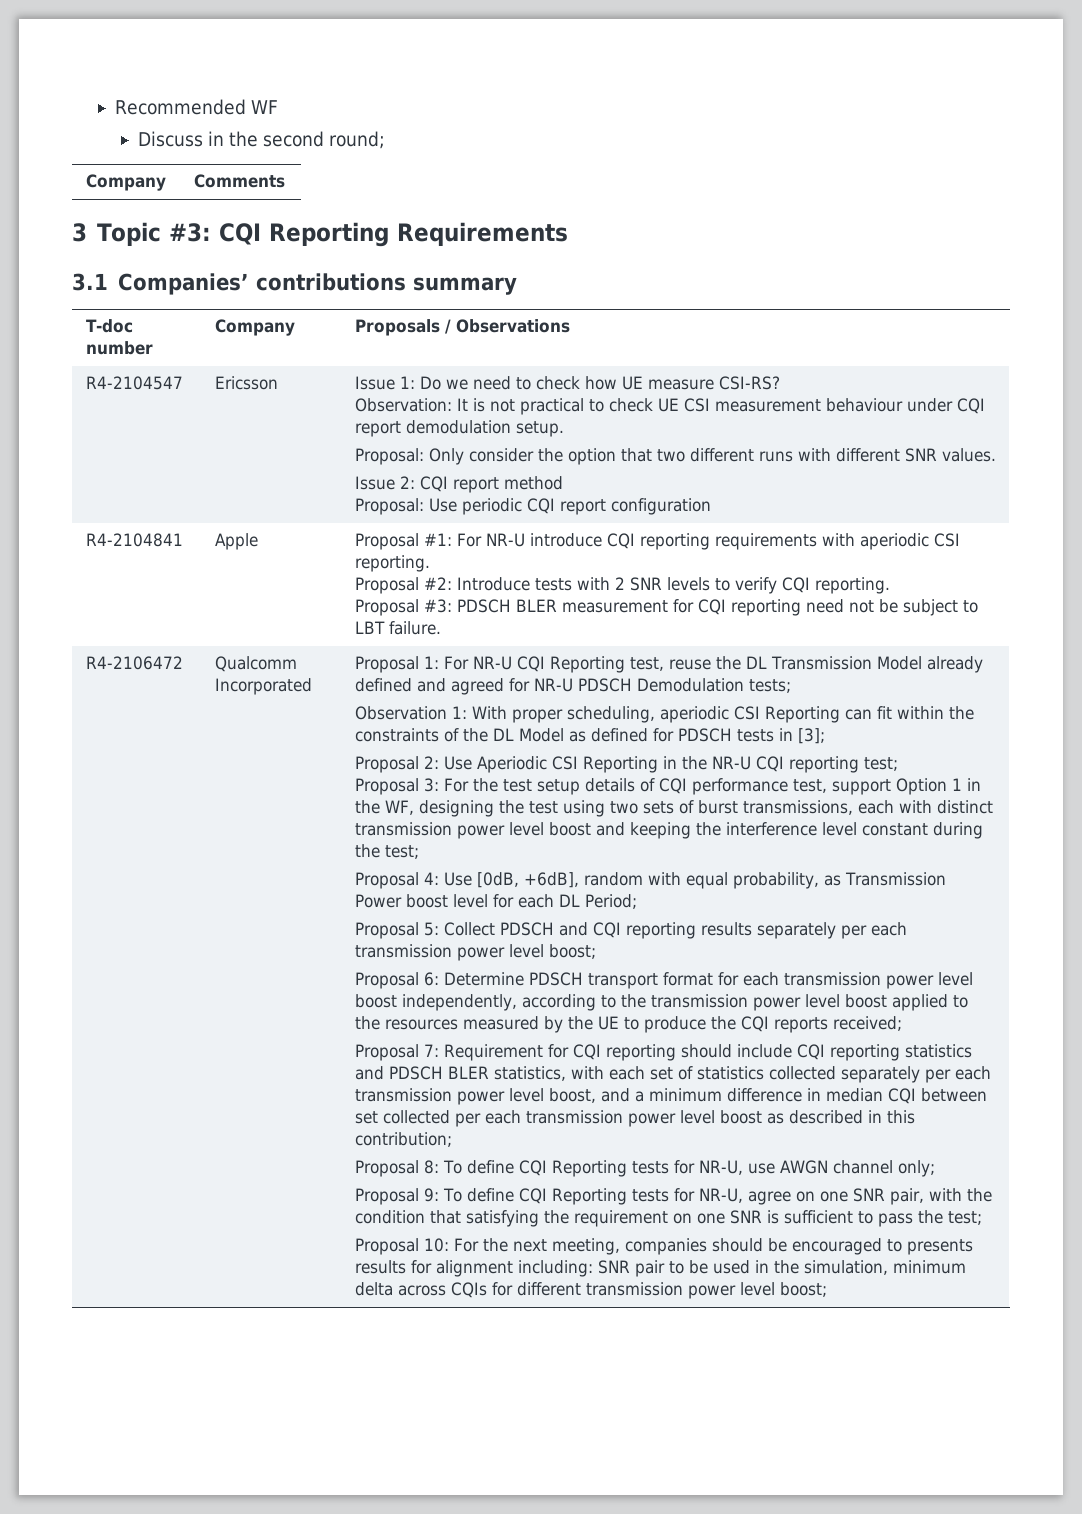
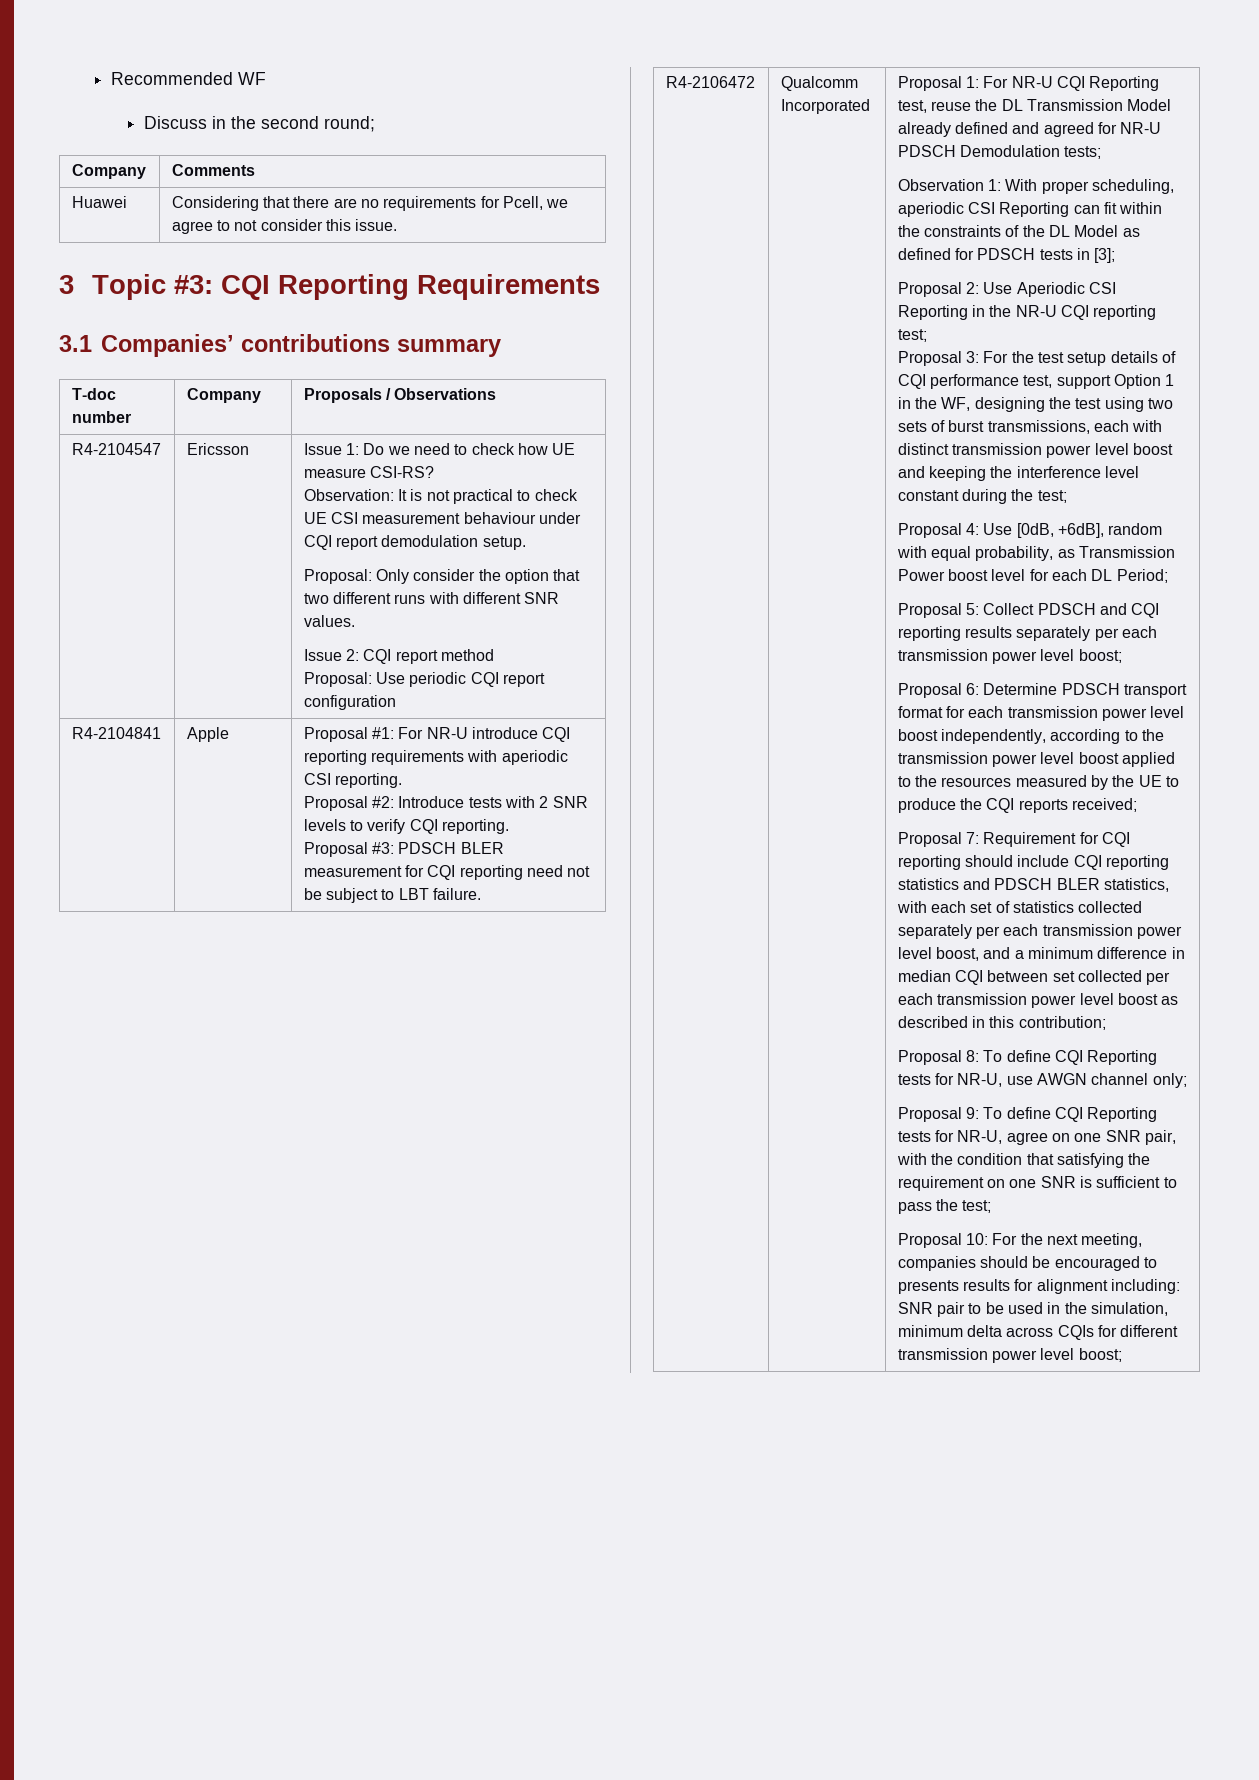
(285, 181) none -> [71,196,127,208] [171,196,569,211] [171,219,398,234] // Huawei | Considering that there are no requirements for Pcell, we agree to not consider this issue.

